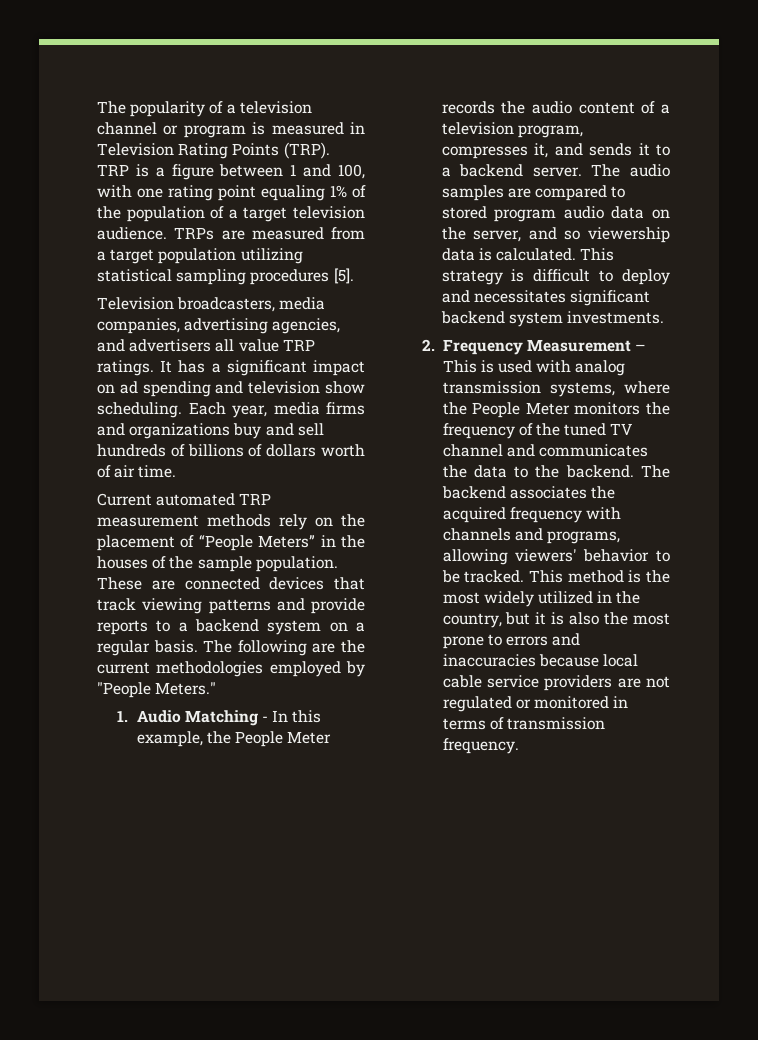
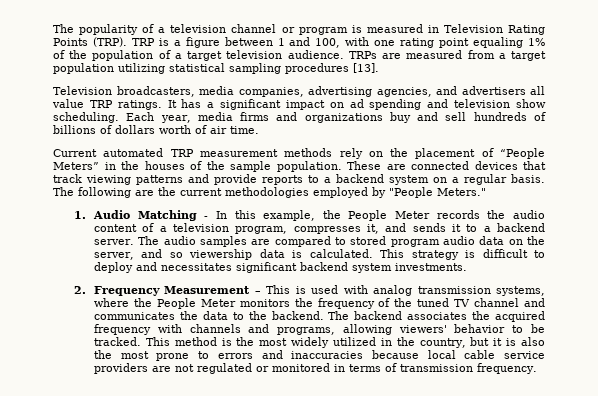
[333,268,354,284] [5]. -> [353,63,379,73] [13].

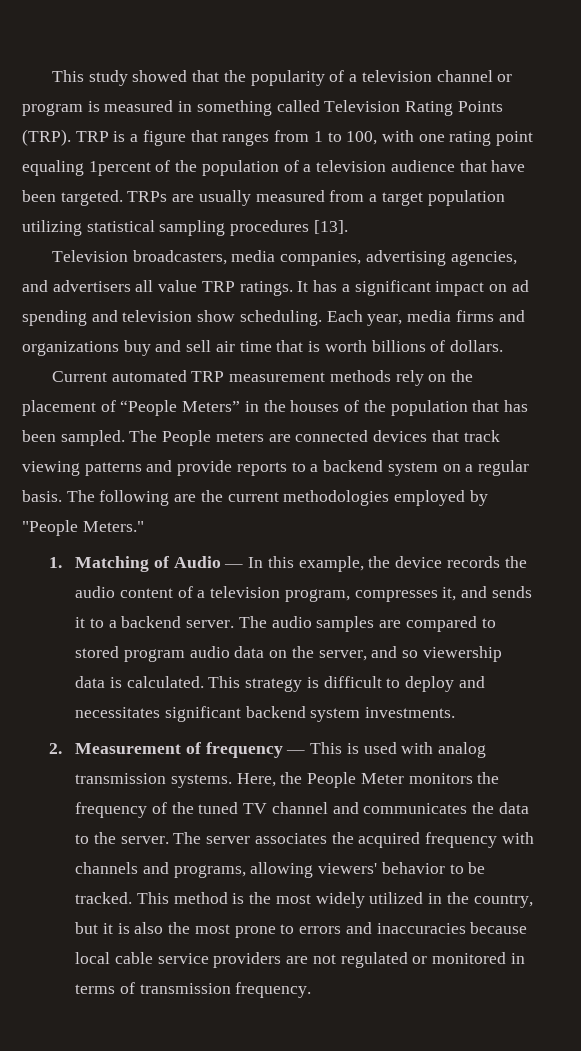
[53,24,74,33] The -> [52,70,246,86] This study showed that the
(439, 29) none -> [196,100,320,116] something called
[224,37,311,46] between 1 and -> [190,130,342,146] that ranges from 1 to
[528,38,545,46] 1% -> [88,161,151,176] 1percent
[187,50,344,61] target television audience. -> [316,160,526,172] [22,190,123,206] television audience that have been targeted.
(402, 56) none -> [198,190,251,206] usually
[473,112,546,121] [53,125,259,134] hundreds of billions of dollars worth of air time. -> [215,340,503,352] air time that is worth billions of dollars.
[230,161,381,172] sample population. These -> [390,400,528,416] [22,430,264,446] population that has been sampled. The People meters
[93,210,209,221] Audio Matching - -> [75,556,244,572] Matching of Audio —
[348,210,431,221] People Meter -> [395,556,443,568] device
[94,286,261,296] Frequency Measurement – -> [75,742,306,758] Measurement of frequency —
[495,286,545,296] [94,298,130,307] systems, where -> [171,773,276,788] systems. Here,
[271,311,403,320] backend. The backend -> [120,832,251,844] server. The server

